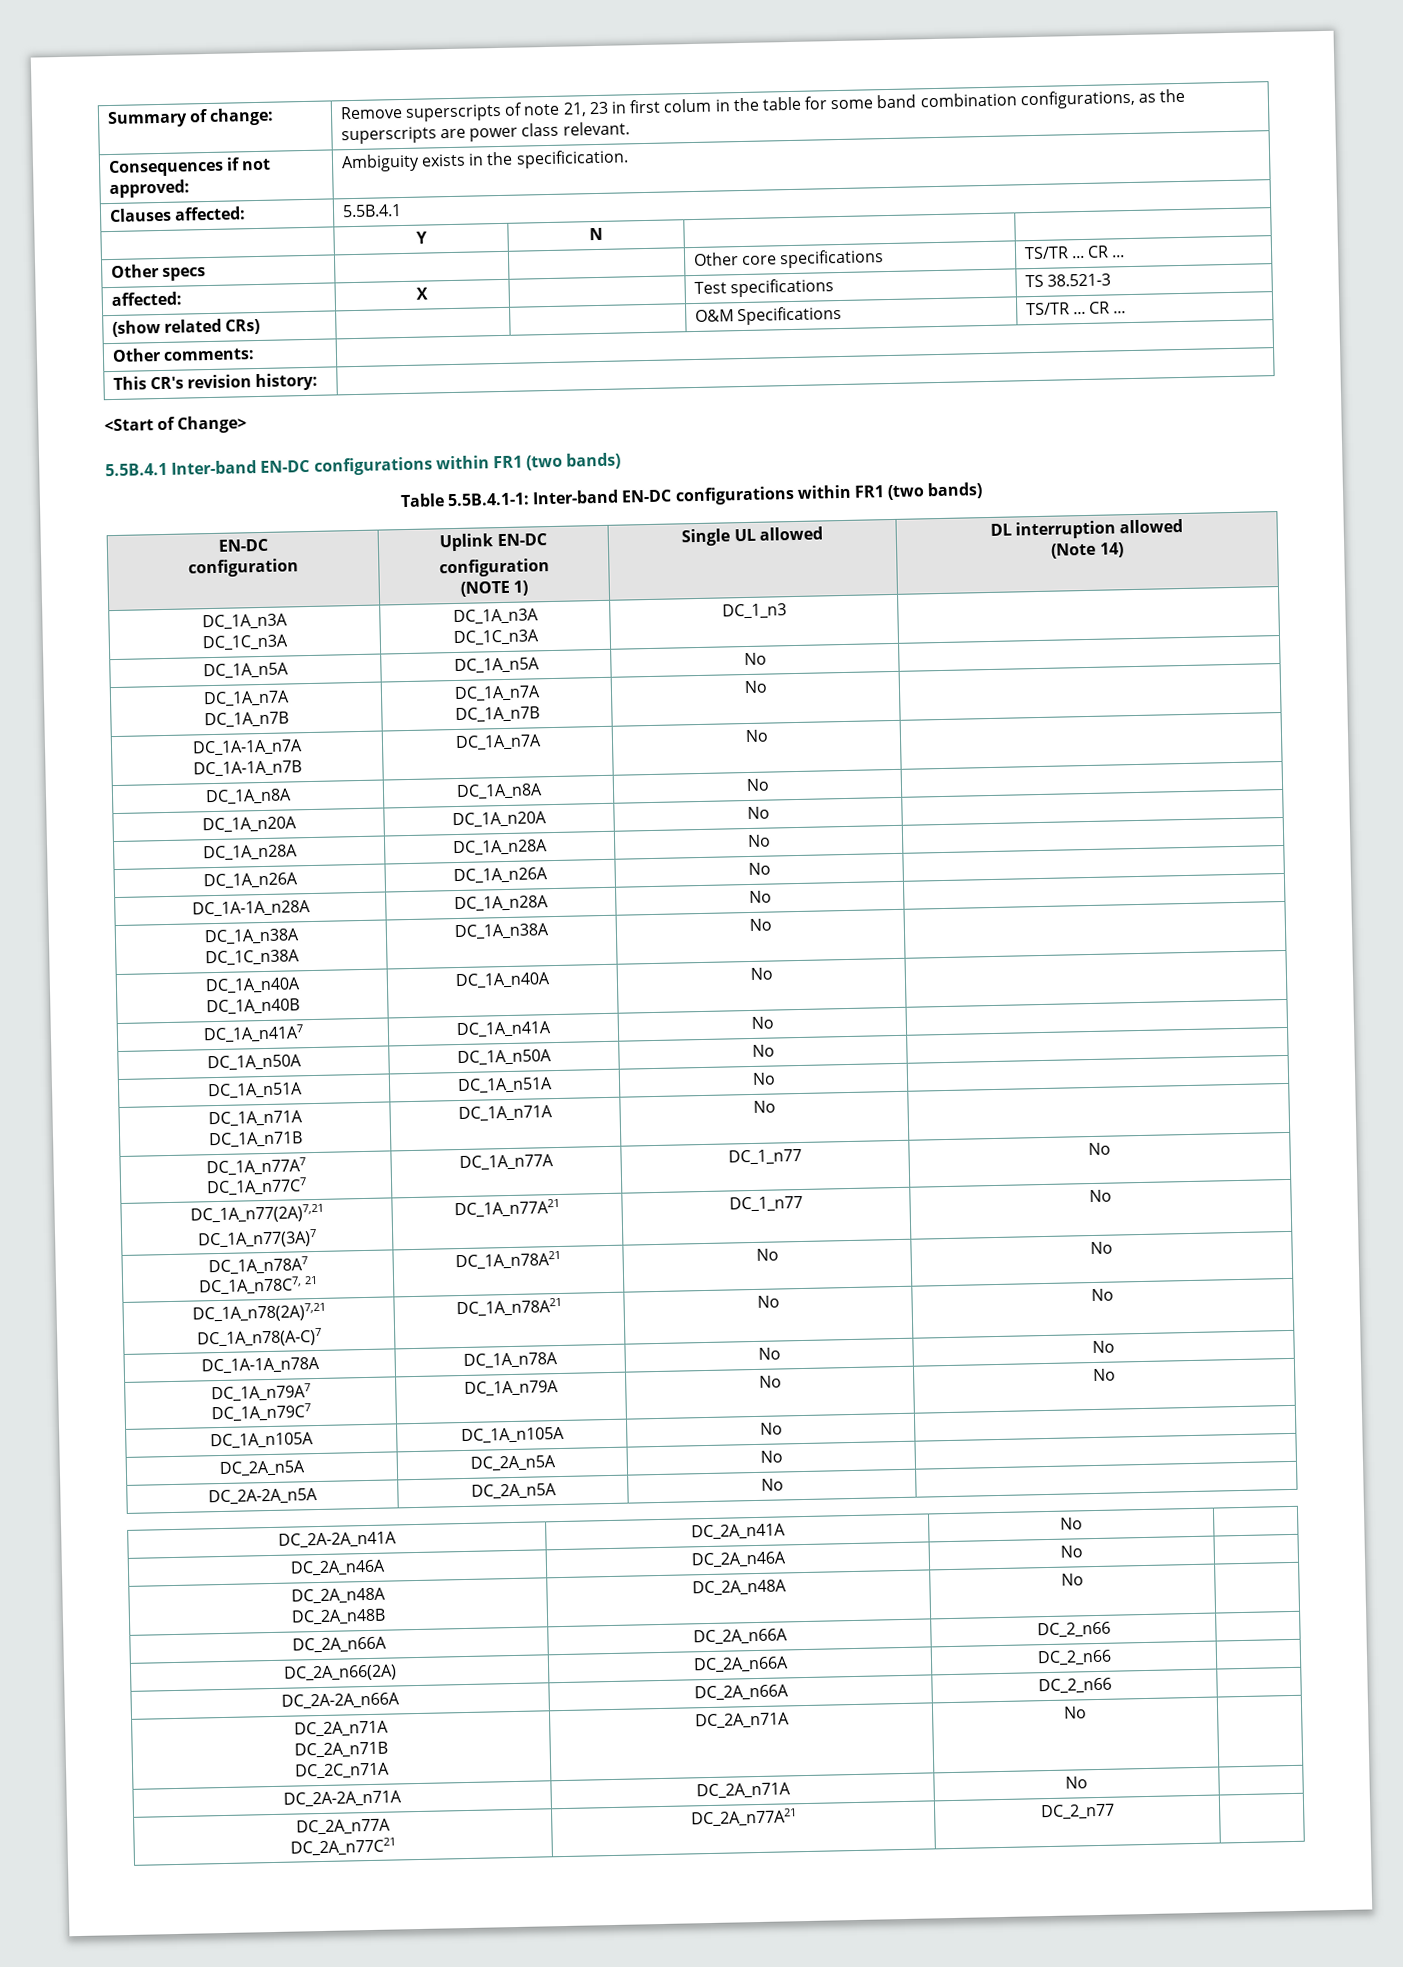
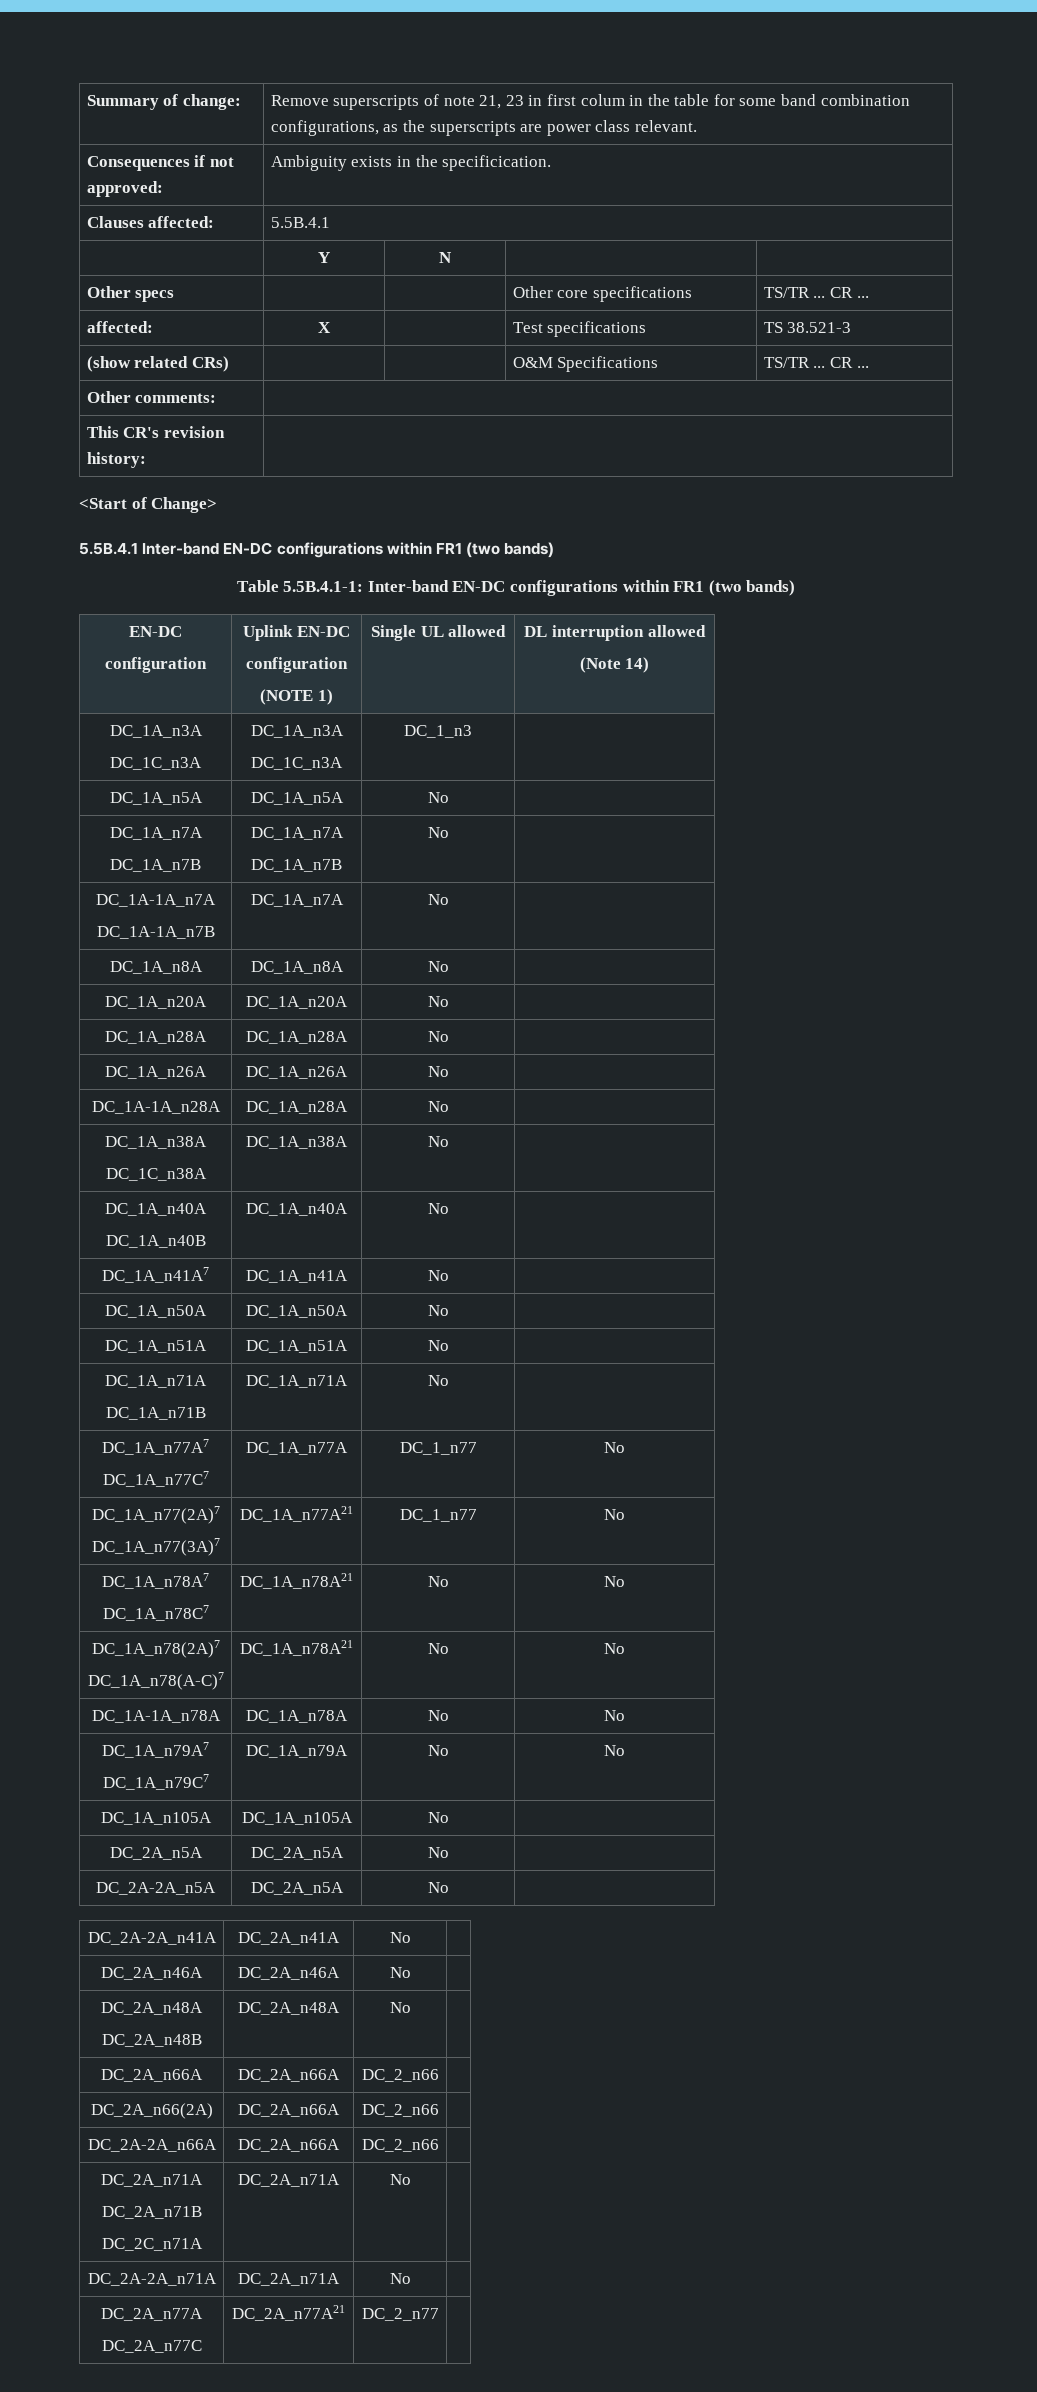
[189,1203,324,1224] DC_1A_n77(2A)7,21 -> [91,1506,220,1524] DC_1A_n77(2A)7
[197,1275,319,1296] [454,1250,561,1271] [755,1248,779,1261] [1090,1241,1113,1255] [191,1302,326,1323] DC_1A_n78C7, 21 | DC_1A_n78A21 | No | No // DC_1A_n78(2A)7,21 -> [102,1605,209,1621] [240,1573,353,1589] [427,1576,449,1587] [604,1576,625,1587] [91,1640,220,1658] DC_1A_n78C7 | DC_1A_n78A21 | No | No // DC_1A_n78(2A)7
[290,1837,396,1857] DC_2A_n77C21 -> [101,2340,202,2353] DC_2A_n77C

